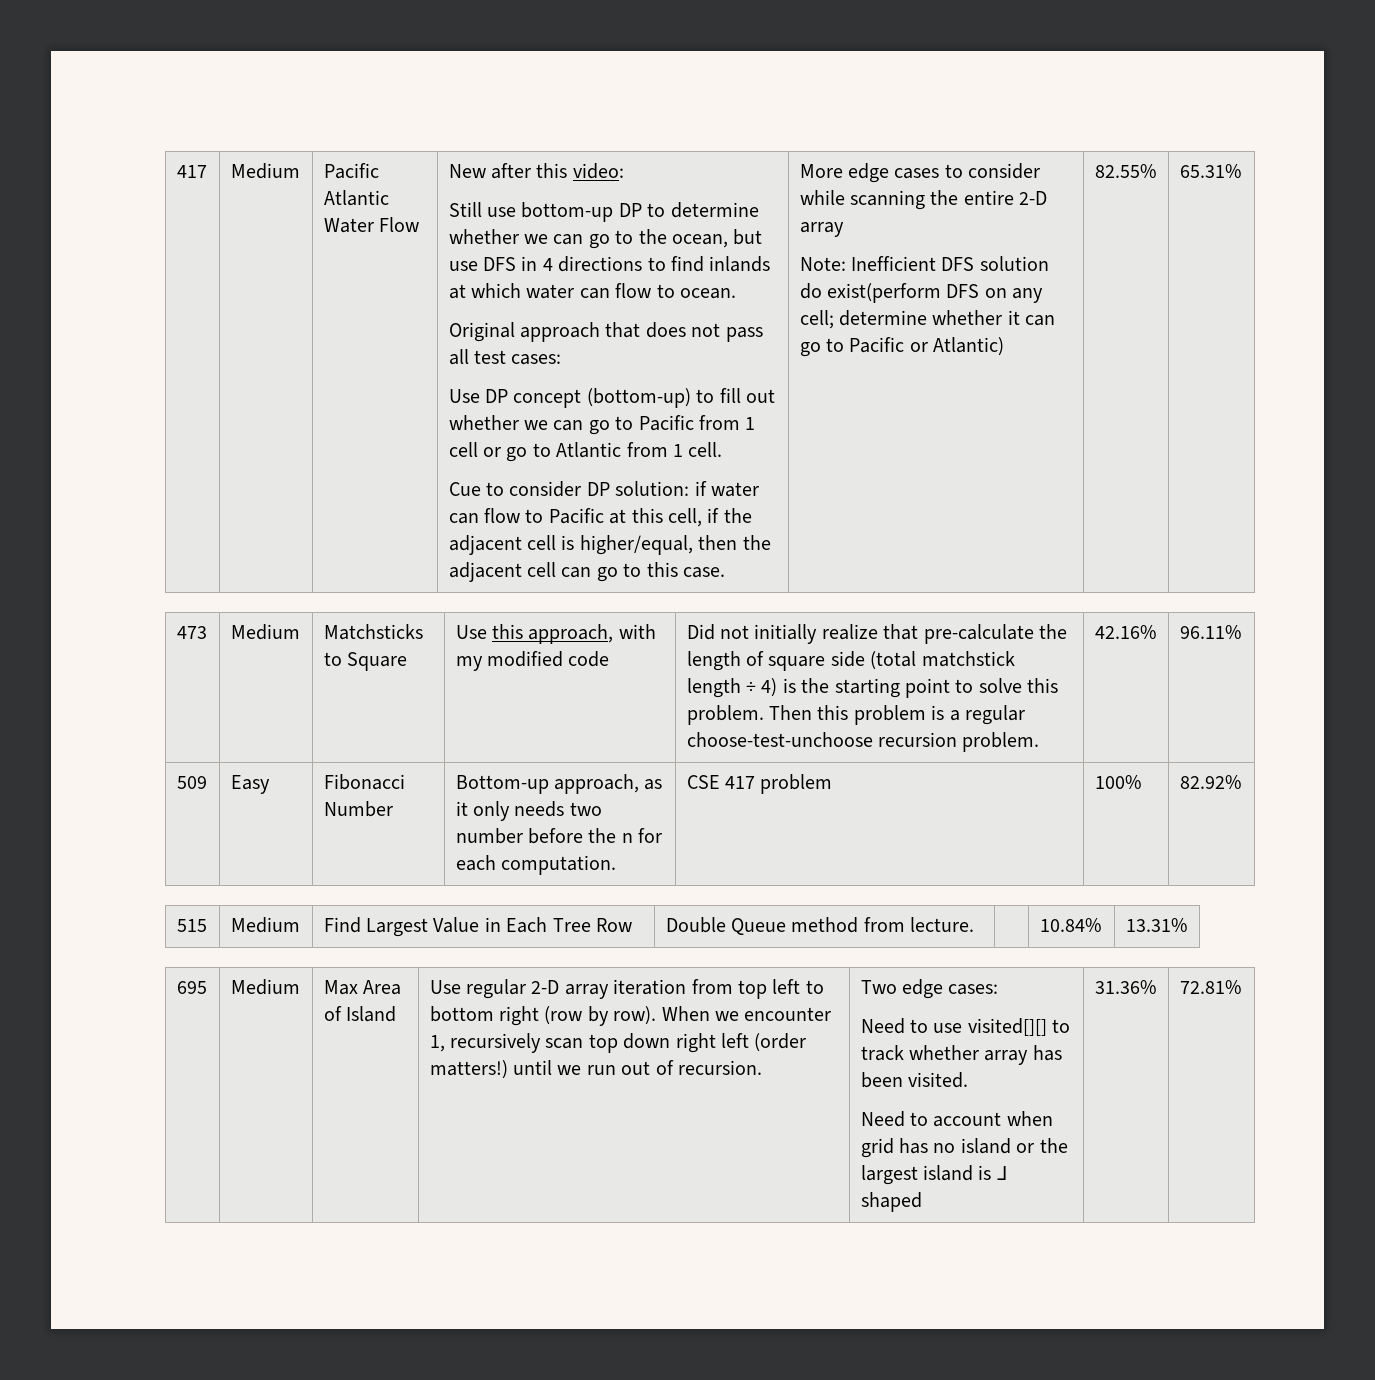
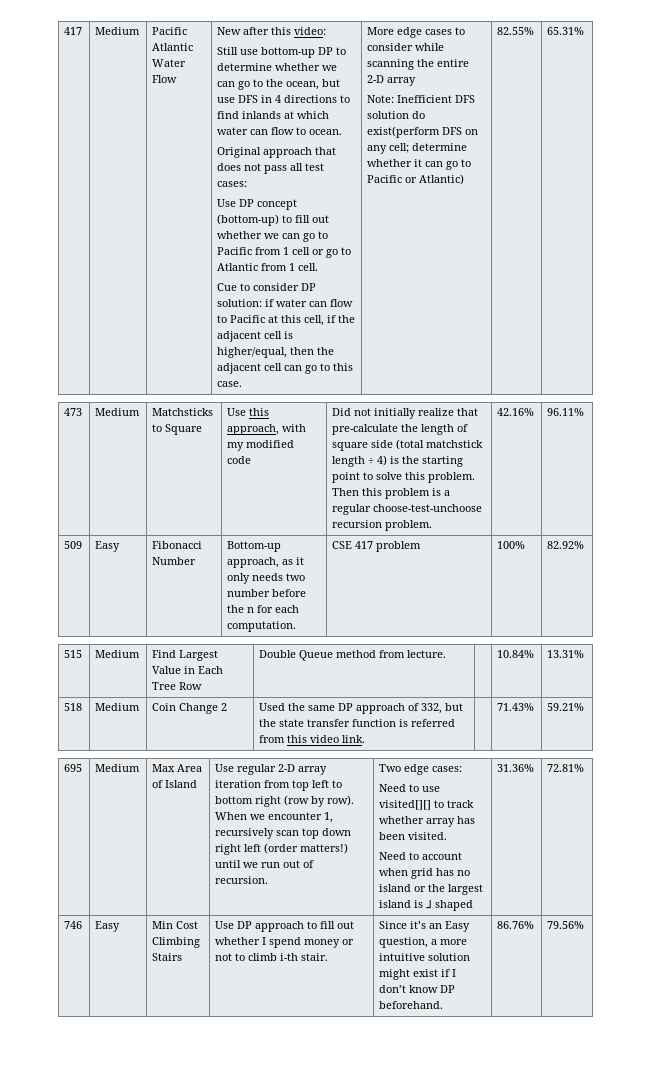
(1187, 925) none -> [64,703,83,711] [95,703,141,711] [152,703,228,714] [259,703,464,714] [259,719,456,727] [259,735,366,743] [497,703,535,711] [547,703,585,711] // 518 | Medium | Coin Change 2 | Used the same DP approach of 332, but the state transfer function is referred from this video link. | | 71.43% | 59.21%
(1241, 987) none -> [64,921,83,929] [95,921,121,932] [152,921,199,929] [152,937,201,948] [152,953,183,961] [215,921,355,932] [215,937,355,948] [215,953,329,961] [379,921,471,932] [379,937,468,948] [379,953,471,961] [379,969,457,980] [379,985,456,993] [379,1001,444,1009] [497,921,535,929] [547,921,585,929] // 746 | Easy | Min Cost Climbing Stairs | Use DP approach to fill out whether I spend money or not to climb i-th stair. | Since it’s an Easy question, a more intuitive solution might exist if I don’t know DP beforehand. | 86.76% | 79.56%

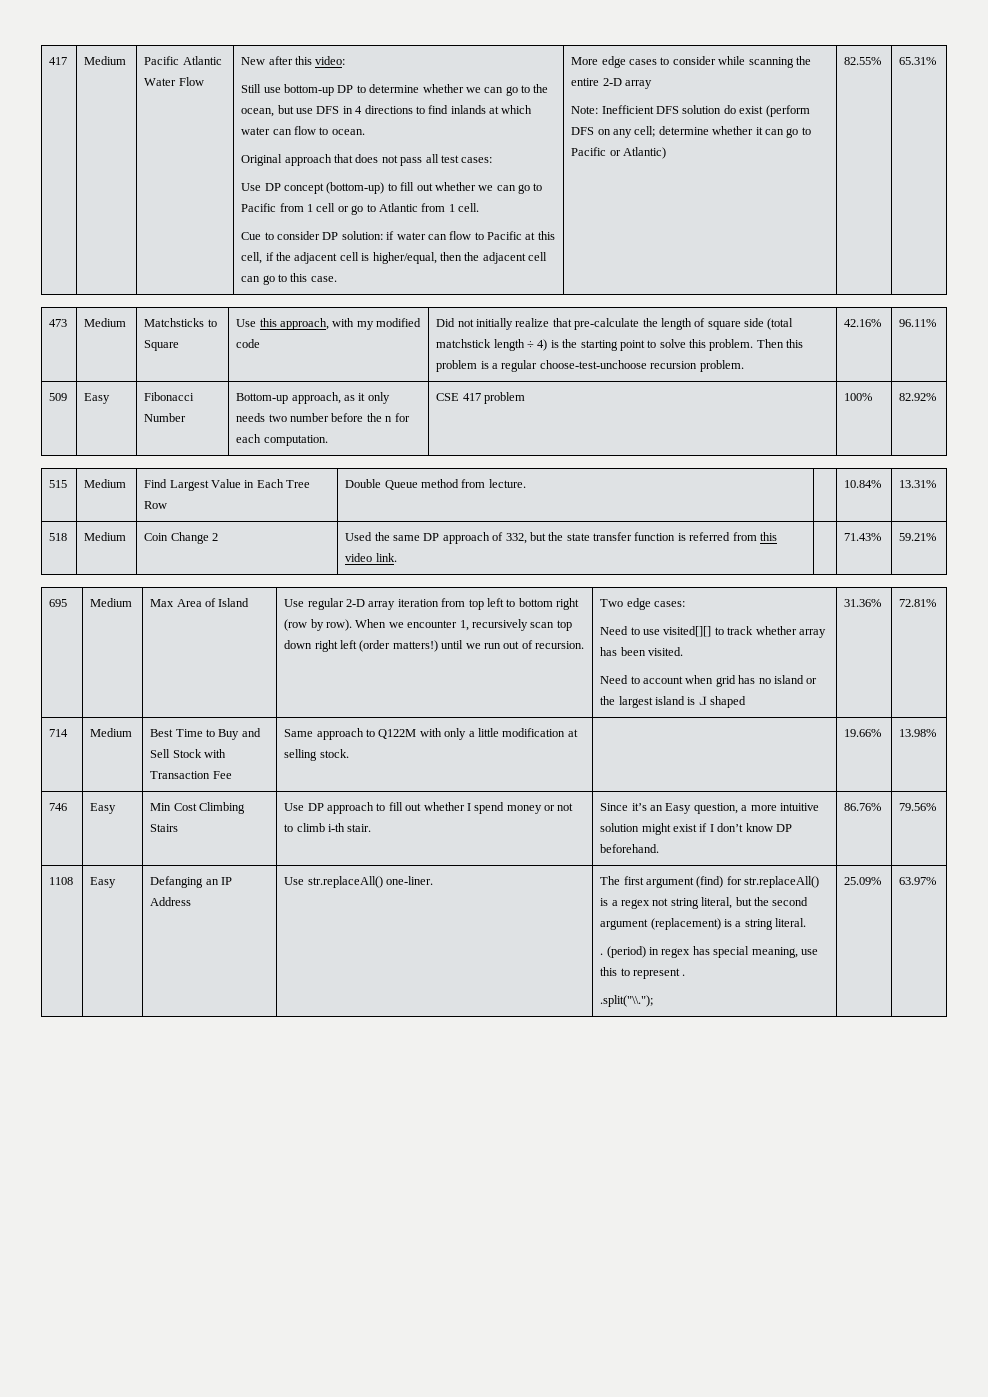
[367,126,441,138] exist(perform -> [739,105,810,117] exist (perform
(585, 768) none -> [49,729,69,737] [90,728,133,737] [150,728,261,740] [150,749,227,758] [150,771,232,779] [284,728,578,740] [284,749,349,761] [844,729,882,737] [899,729,937,737] // 714 | Medium | Best Time to Buy and Sell Stock with Transaction Fee | Same approach to Q122M with only a little modification at selling stock. | | 19.66% | 13.98%
(585, 925) none -> [49,877,74,885] [90,877,117,888] [150,876,233,888] [150,897,192,906] [284,876,434,888] [600,876,820,888] [600,897,809,909] [600,918,807,930] [600,946,818,958] [600,967,686,979] [600,995,654,1007] [844,877,882,885] [899,877,937,885] // 1108 | Easy | Defanging an IP Address | Use str.replaceAll() one-liner. | The first argument (find) for str.replaceAll() is a regex not string literal, but the second argument (replacement) is a string literal. // . (period) in regex has special meaning, use this to represent . // .split("\\."); | 25.09% | 63.97%

